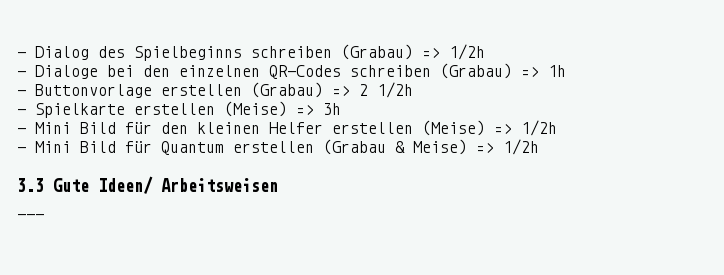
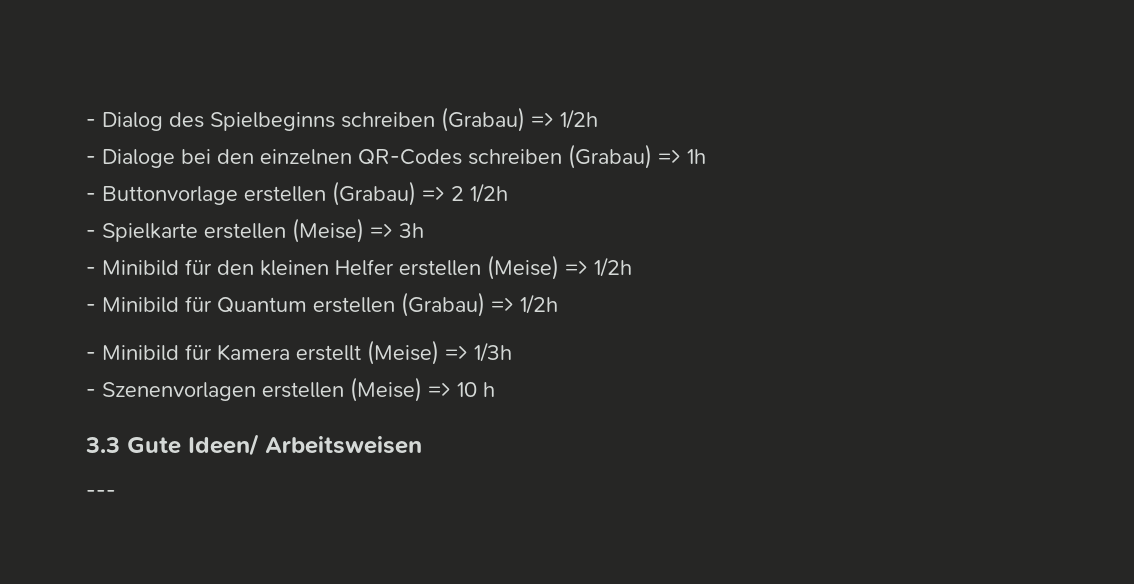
[35,122,116,134] Mini Bild -> [102,260,179,276] Minibild
[35,141,116,153] Mini Bild -> [102,297,179,313] Minibild
[323,139,539,155] (Grabau & Meise) => 1/2h -> [401,292,558,317] [86,340,512,365] [86,377,495,402] (Grabau) => 1/2h // - Minibild für Kamera erstellt (Meise) => 1/3h // - Szenenvorlagen erstellen (Meise) => 10 h

